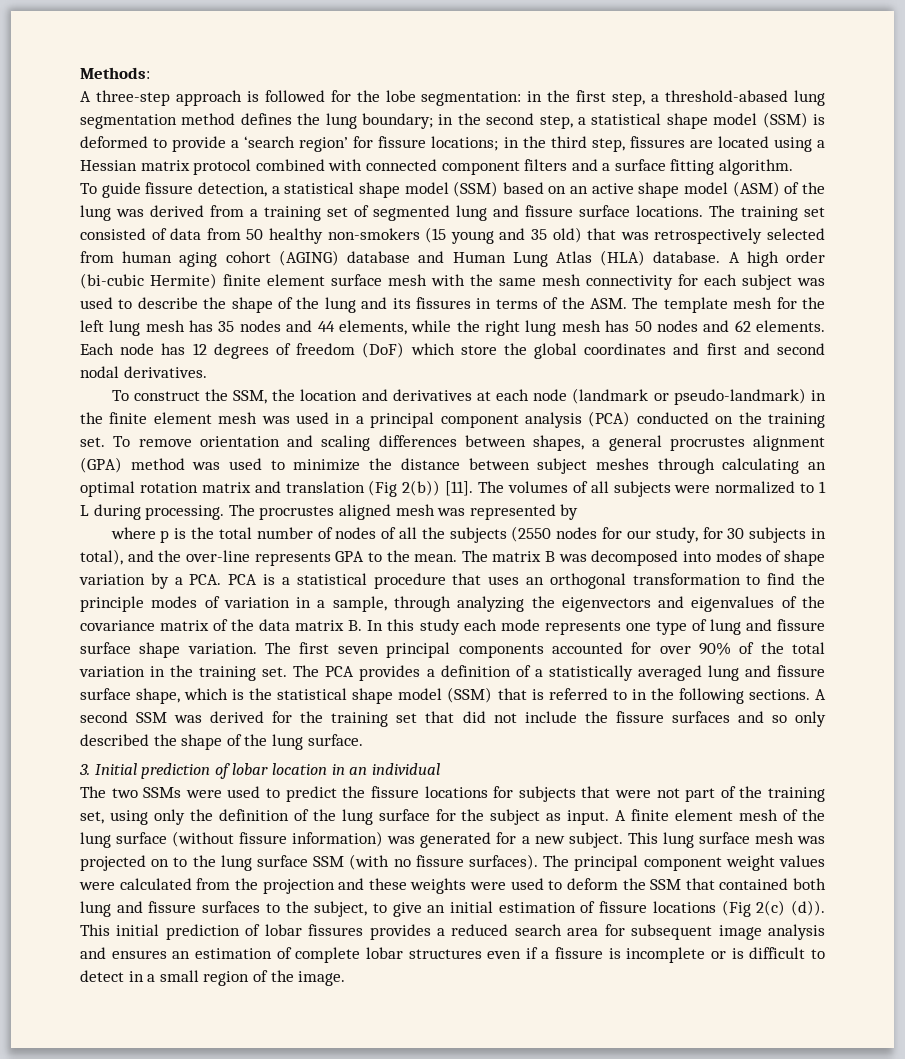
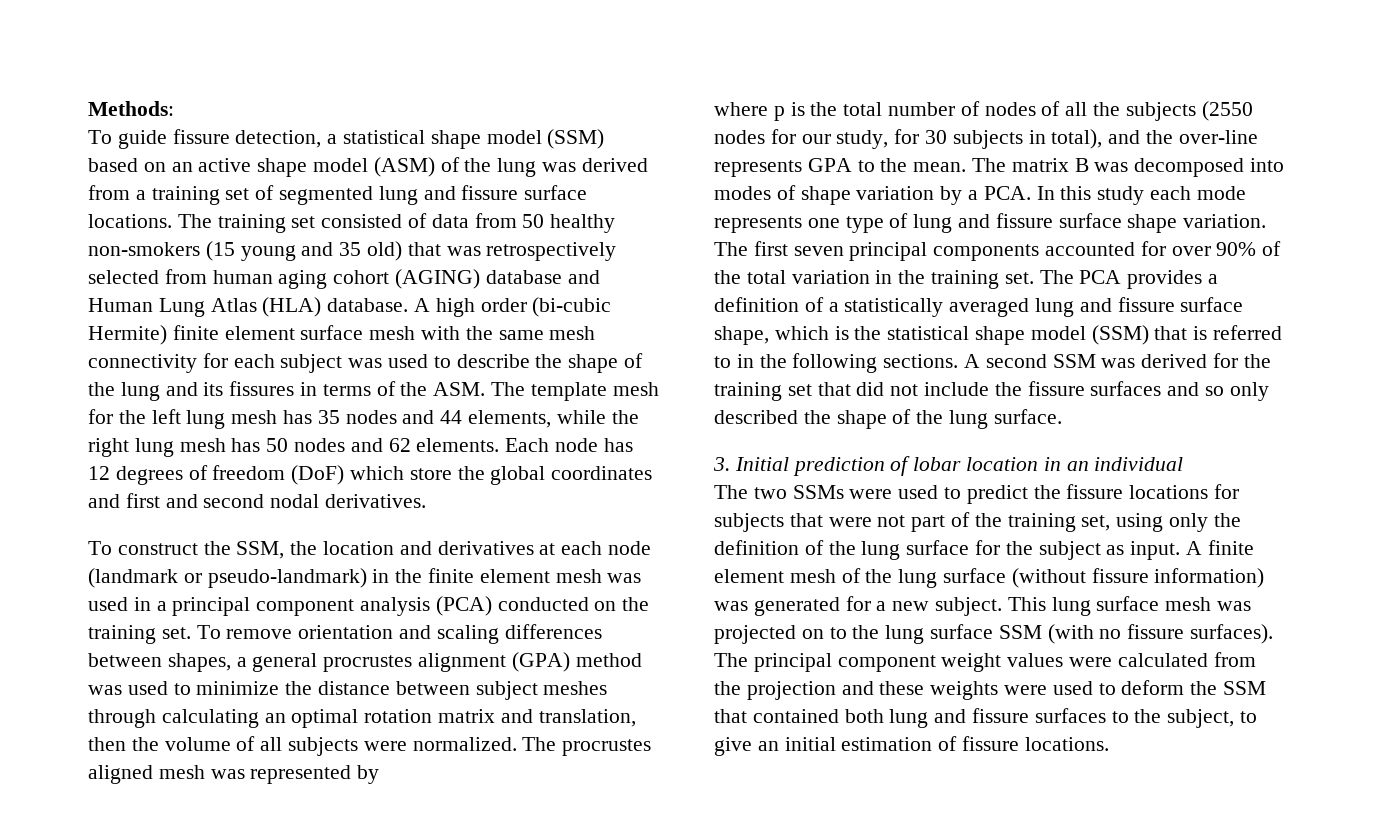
[80,90,825,106] [80,112,825,129] [80,136,825,152] [80,159,794,175] // A three-step approach is followed for the lobe segmentation: in the first step, a threshold-abased lung segmentation method defines the lung boundary; in the second step, a statistical shape model (SSM) is deformed to provide a ‘search region’ for fissure locations; in the third step, fissures are located using a Hessian matrix protocol combined with connected component filters and a surface fitting algorithm. -> (174, 108) none
[285,480,826,497] [80,504,225,520] translation (Fig 2(b)) [11]. The volumes of all subjects were normalized to 1 L during processing. -> [538,709,636,727] [88,736,517,756] translation, then the volume of all subjects were normalized.
[228,573,825,589] [80,596,826,612] [80,619,363,631] PCA is a statistical procedure that uses an orthogonal transformation to find the principle modes of variation in a sample, through analyzing the eigenvectors and eigenvalues of the covariance matrix of the data matrix B. -> (1031, 193) none
[652,900,825,917] [80,924,826,940] [80,947,825,963] [80,970,346,986] locations (Fig 2(c) (d)). This initial prediction of lobar fissures provides a reduced search area for subsequent image analysis and ensures an estimation of complete lobar structures even if a fissure is incomplete or is difficult to detect in a small region of the image. -> [1024,737,1109,751] locations.

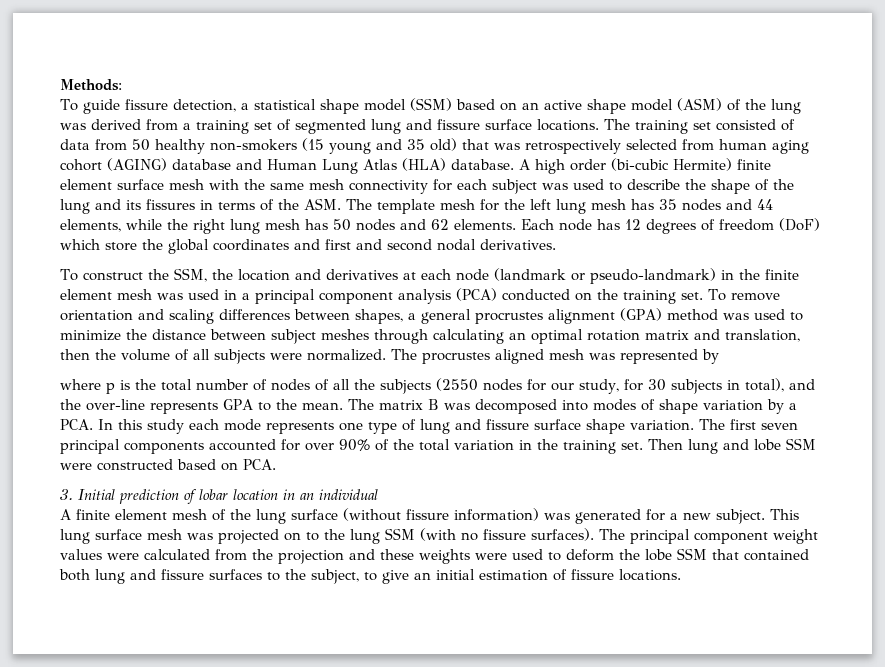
[1039,270,1219,289] [714,297,1244,317] [714,325,1283,345] [714,353,1271,373] [714,381,1269,401] [714,409,1062,429] The PCA provides a definition of a statistically averaged lung and fissure surface shape, which is the statistical shape model (SSM) that is referred to in the following sections. A second SSM was derived for the training set that did not include the fissure surfaces and so only described the shape of the lung surface. -> [648,438,816,454] [60,459,276,471] Then lung and lobe SSM were constructed based on PCA.
[714,484,1240,504] [714,512,1241,532] [714,540,1181,560] The two SSMs were used to predict the fissure locations for subjects that were not part of the training set, using only the definition of the lung surface for the subject as input. -> (378, 494) none
[930,624,994,639] surface -> (380, 536) none
(1218, 688) none -> [645,549,672,561] lobe

